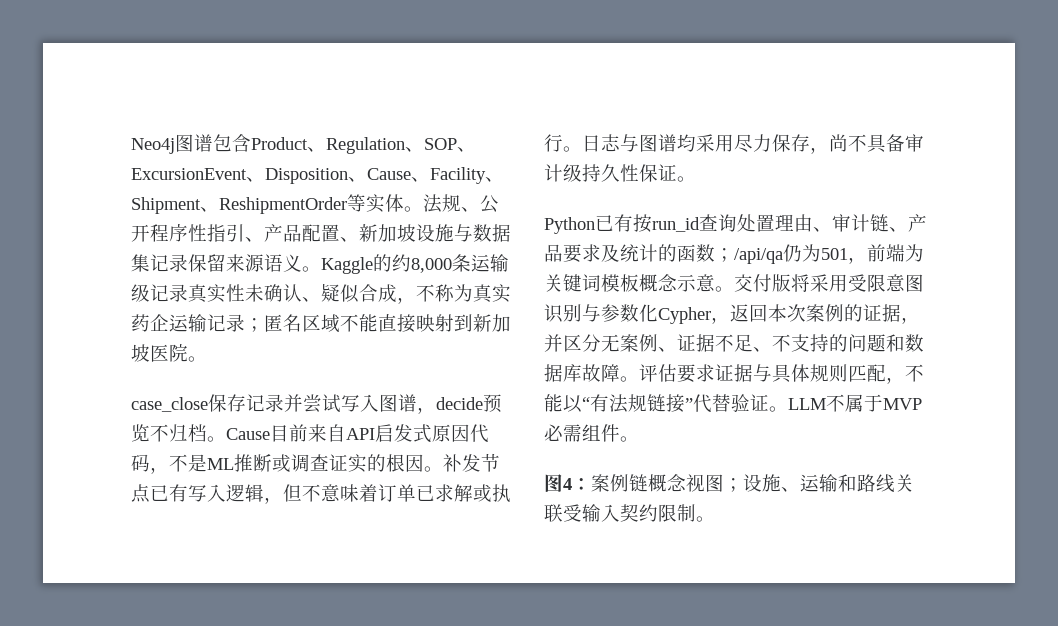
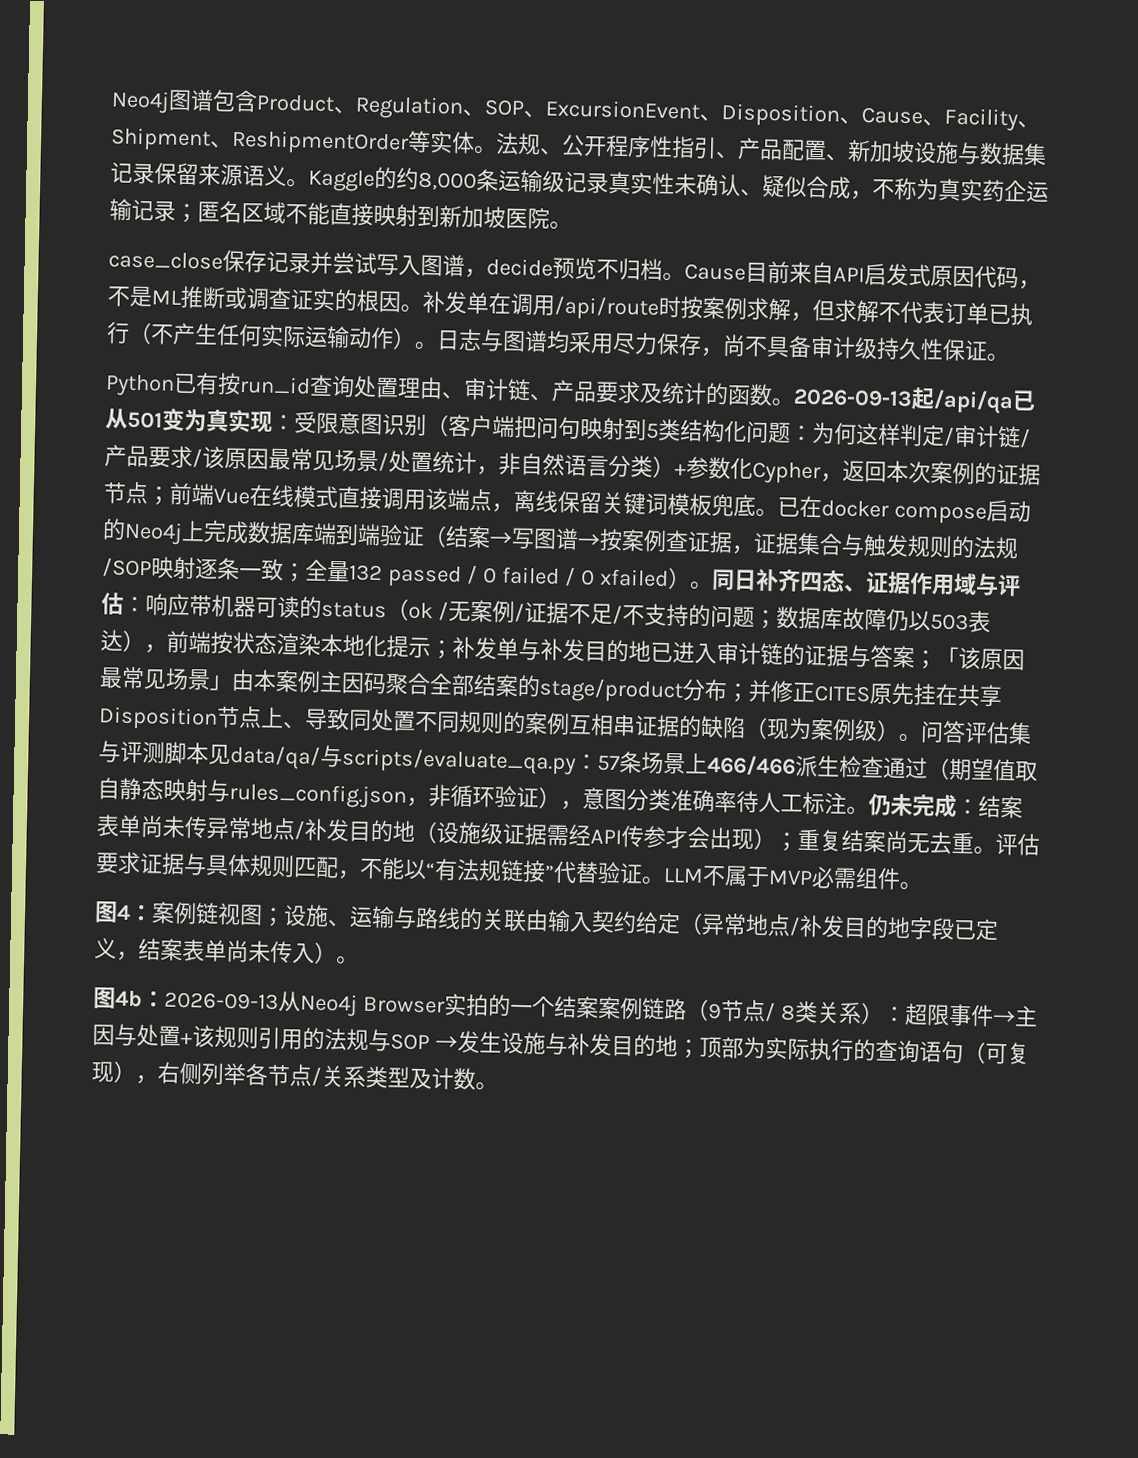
[481,453,500,472] [131,484,511,504] [544,134,563,152] 节点已有写入逻辑，但不意味着订单已求解或执行 -> [466,291,1033,326] [106,321,416,350] 单在调用/api/route时按案例求解，但求解不代表订单已执行（不产生任何实际运输动作）
[715,244,924,264] [544,274,924,292] [544,304,601,323] ；/api/qa仍为501，前端为关键词模板概念示意。交付版将采用受限意图识别与 -> [771,387,1036,415] [105,407,1031,449] [104,444,687,479] 。2026-09-13起/api/qa已从501变为真实现：受限意图识别（客户端把问句映射到5类结构化问题：为何这样判定/审计链/产品要求/该原因最常见场景/处置统计，非自然语言分类）+
[901,317,920,324] [544,334,677,352] ，并区分无案例、 -> [103,481,1031,525] [102,518,1019,560] [102,556,1021,597] [101,592,525,623] 节点；前端Vue在线模式直接调用该端点，离线保留关键词模板兜底。已在docker compose启动的Neo4j上完成数据库端到端验证（结案→写图谱→按案例查证据，证据集合与触发规则的法规/SOP映射逐条一致；全量132 passed / 0 failed / 0 xfailed）。同日补齐四态、证据作用域与评估：响应带机器可读的status（ok /无案例/
[753,347,772,352] 、 -> [611,604,623,625] /
[886,334,905,352] 和 -> [753,609,777,630] ；
(620, 373) none -> [885,608,991,633] [100,629,1025,671] [99,666,1003,707] [98,705,1032,745] [98,740,1038,782] [97,777,1023,819] [96,814,974,854] 仍以503表达），前端按状态渲染本地化提示；补发单与补发目的地已进入审计链的证据与答案；「该原因最常见场景」由本案例主因码聚合全部结案的stage/product分布；并修正CITES原先挂在共享Disposition节点上、导致同处置不同规则的案例互相串证据的缺陷（现为案例级）。问答评估集与评测脚本见data/qa/与scripts/evaluate_qa.py：57条场景上466/466派生检查通过（期望值取自静态映射与rules_config.json，非循环验证），意图分类准确率待人工标注。仍未完成：结案表单尚未传异常地点/补发目的地（设施级证据需经API传参才会出现）；重复结案尚无去重
[648,474,686,492] 概念 -> (219, 913) none
[838,474,914,493] [544,504,696,522] 和路线关联受输入契约限制 -> [393,906,999,941] [94,937,359,965] [93,987,1038,1027] [92,1023,1030,1065] [91,1061,476,1091] 与路线的关联由输入契约给定（异常地点/补发目的地字段已定义，结案表单尚未传入）。 // 图4b：2026-09-13从Neo4j Browser实拍的一个结案案例链路（9节点/ 8类关系）：超限事件→主因与处置+该规则引用的法规与SOP →发生设施与补发目的地；顶部为实际执行的查询语句（可复现），右侧列举各节点/关系类型及计数

